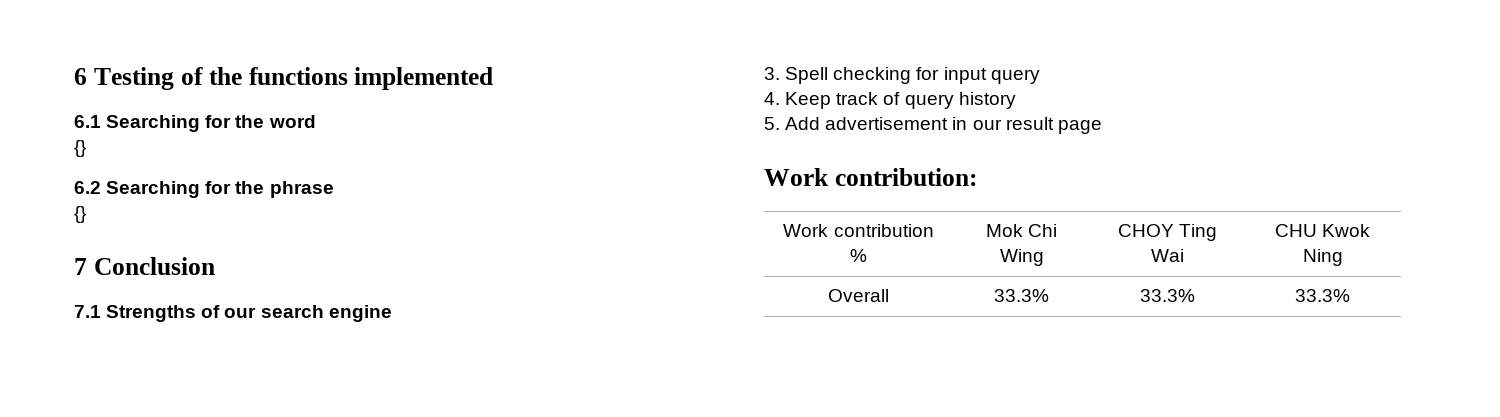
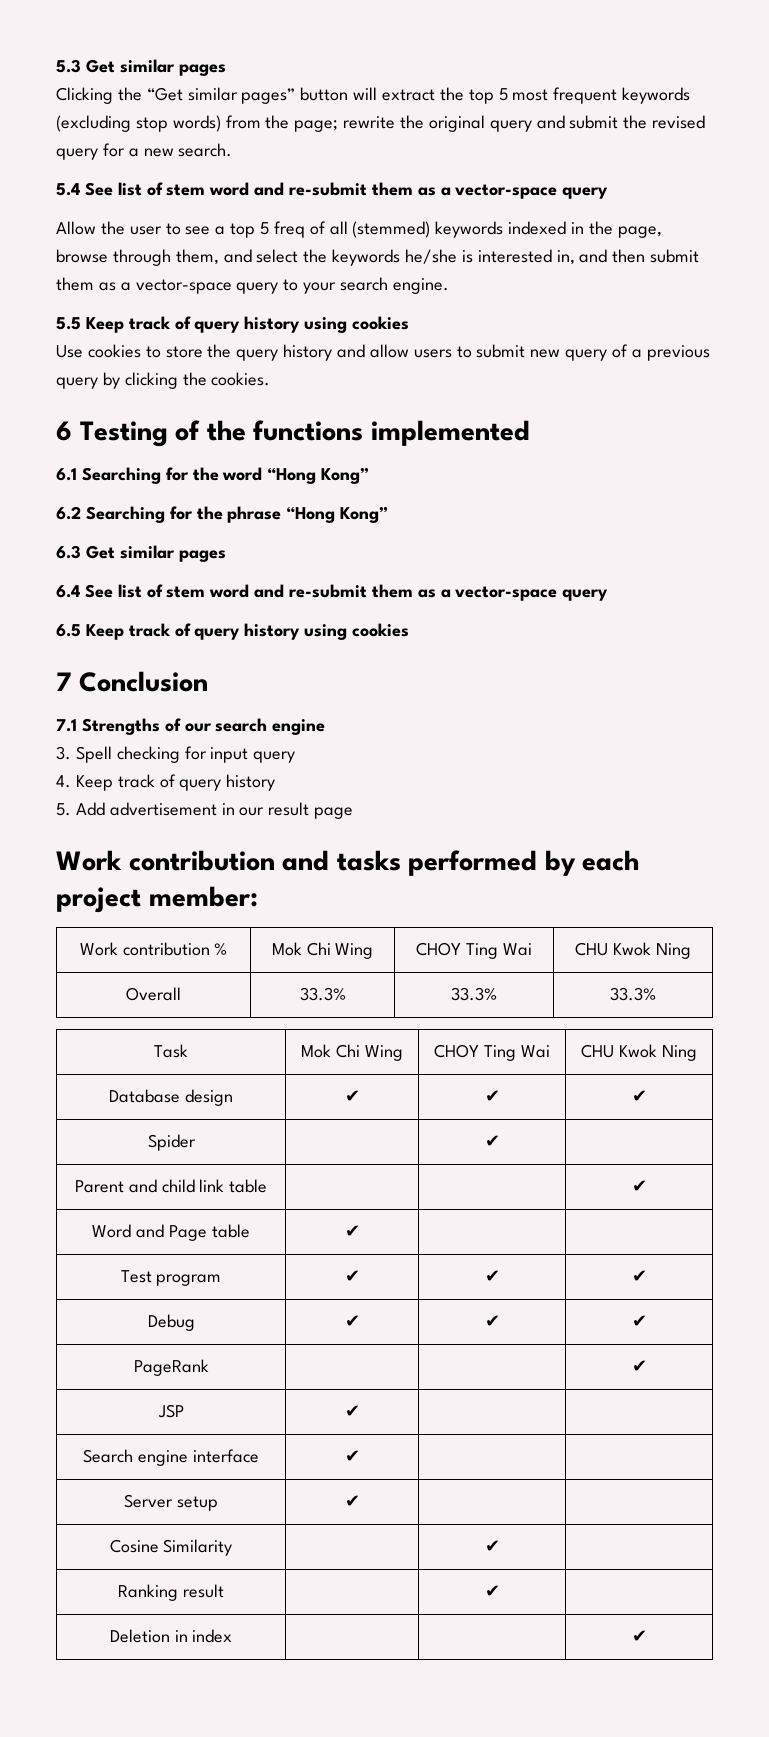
(74, 76) none -> [56,59,226,76] [56,87,691,104] [56,115,706,132] [56,143,233,160] [56,182,609,199] [56,221,662,238] [56,249,700,266] [56,277,449,294] [56,316,410,333] [56,344,710,361] [56,372,271,389] 5.3 Get similar pages // Clicking the “Get similar pages” button will extract the top 5 most frequent keywords (excluding stop words) from the page; rewrite the original query and submit the revised query for a new search. // 5.4 See list of stem word and re-submit them as a vector-space query // Allow the user to see a top 5 freq of all (stemmed) keywords indexed in the page, browse through them, and select the keywords he/she is interested in, and then submit them as a vector-space query to your search engine. // 5.5 Keep track of query history using cookies // Use cookies to store the query history and allow users to submit new query of a previous query by clicking the cookies. //
[74,140,86,157] // {} -> [267,467,370,484] “Hong Kong”
[74,206,86,223] // {} -> [286,506,389,523] [56,545,226,562] [56,584,609,601] [56,623,410,640] “Hong Kong” // 6.3 Get similar pages // 6.4 See list of stem word and re-submit them as a vector-space query // 6.5 Keep track of query history using cookies
[834,168,977,186] contribution: -> [128,850,640,876] [56,886,258,913] contribution and tasks performed by each project member:
(1350, 295) none -> [154,1044,188,1058] [301,1044,403,1061] [434,1044,550,1061] [581,1044,697,1061] [109,1089,233,1106] [344,1090,360,1102] [484,1090,500,1102] [631,1090,647,1102] [147,1134,196,1151] [484,1135,500,1147] [74,1179,268,1193] [631,1180,647,1192] [92,1224,250,1241] [344,1225,360,1237] [120,1270,222,1286] [344,1270,360,1282] [484,1270,500,1282] [631,1270,647,1282] [147,1314,195,1331] [344,1315,360,1327] [484,1315,500,1327] [631,1315,647,1327] [133,1359,209,1376] [631,1360,647,1372] [157,1404,184,1418] [344,1405,360,1417] [83,1449,259,1466] [344,1450,360,1462] [124,1494,218,1511] [344,1495,360,1507] [109,1539,233,1556] [484,1540,500,1552] [118,1584,224,1601] [484,1585,500,1597] [109,1629,233,1643] [631,1630,647,1642] // Task | Mok Chi Wing | CHOY Ting Wai | CHU Kwok Ning // Database design | ✔ | ✔ | ✔ // Spider | | ✔ | // Parent and child link table | | | ✔ // Word and Page table | ✔ | | // Test program | ✔ | ✔ | ✔ // Debug | ✔ | ✔ | ✔ // PageRank | | | ✔ // JSP | ✔ | | // Search engine interface | ✔ | | // Server setup | ✔ | | // Cosine Similarity | | ✔ | // Ranking result | | ✔ | // Deletion in index | | | ✔

